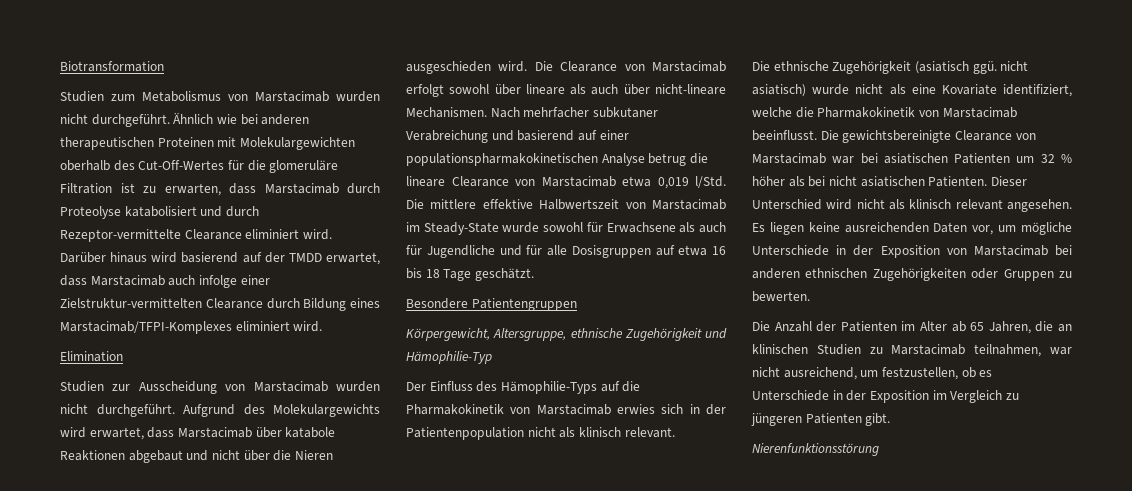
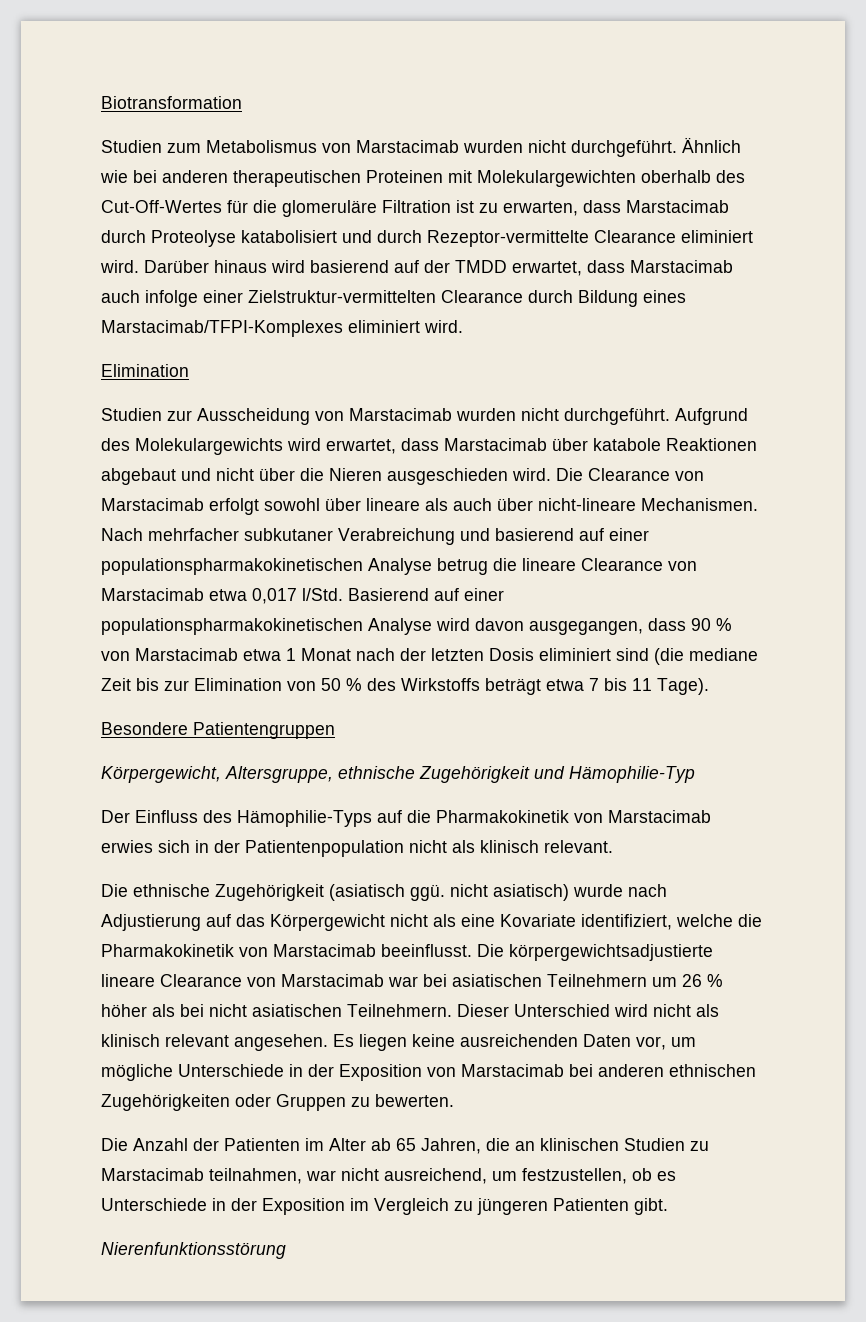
[657,176,726,189] [406,199,726,210] [406,222,726,235] [406,245,726,258] [406,268,534,281] 0,019 l/Std. Die mittlere effektive Halbwertszeit von Marstacimab im Steady-State wurde sowohl für Erwachsene als auch für Jugendliche und für alle Dosisgruppen auf etwa 16 bis 18 Tage geschätzt. -> [252,588,504,604] [101,618,732,635] [101,648,758,665] [101,678,709,695] 0,017 l/Std. Basierend auf einer populationspharmakokinetischen Analyse wird davon ausgegangen, dass 90 % von Marstacimab etwa 1 Monat nach der letzten Dosis eliminiert sind (die mediane Zeit bis zur Elimination von 50 % des Wirkstoffs beträgt etwa 7 bis 11 Tage).
(850, 89) none -> [628,884,667,897] [101,914,385,931] nach Adjustierung auf das Körpergewicht
[842,130,952,143] gewichtsbereinigte -> [509,944,713,961] [101,974,155,987] körpergewichtsadjustierte lineare
[954,153,1055,164] Patienten um 32 -> [547,974,702,987] Teilnehmern um 26
[928,176,988,187] Patienten. -> [347,1004,452,1017] Teilnehmern.

